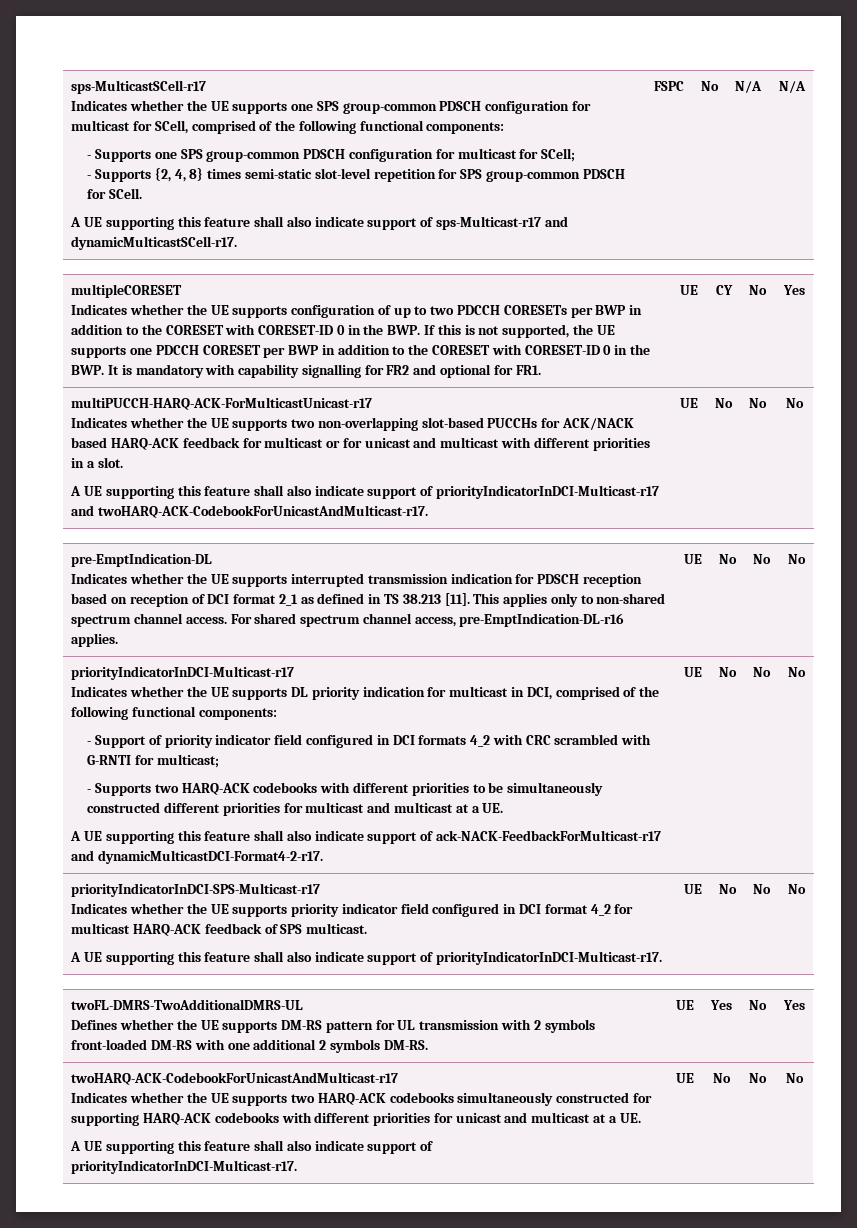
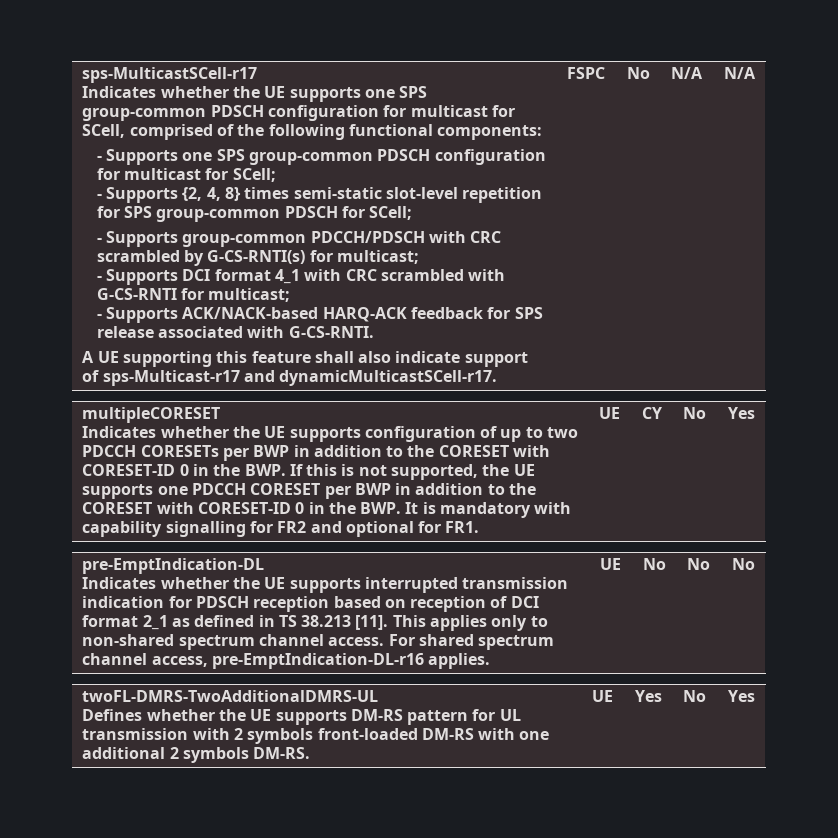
[109,188,143,199] SCell. -> [369,206,413,220] [96,231,502,247] [96,250,419,266] [96,269,506,285] [96,288,291,302] [96,307,543,323] [96,326,374,338] SCell; // - Supports group-common PDCCH/PDSCH with CRC scrambled by G-CS-RNTI(s) for multicast; // - Supports DCI format 4_1 with CRC scrambled with G-CS-RNTI for multicast; // - Supports ACK/NACK-based HARQ-ACK feedback for SPS release associated with G-CS-RNTI.
[71,397,373,410] [71,417,634,431] [71,437,650,451] [71,457,123,468] [70,485,659,499] [71,505,428,518] [679,398,698,408] [715,398,733,408] [749,398,767,408] [785,398,804,408] // multiPUCCH-HARQ-ACK-ForMulticastUnicast-r17 // Indicates whether the UE supports two non-overlapping slot-based PUCCHs for ACK/NACK based HARQ-ACK feedback for multicast or for unicast and multicast with different priorities in a slot. // A UE supporting this feature shall also indicate support of priorityIndicatorInDCI-Multicast-r17 and twoHARQ-ACK-CodebookForUnicastAndMulticast-r17. | UE | No | No | No -> (755, 413) none
[71,666,295,680] [71,686,660,700] [71,706,277,720] [87,734,652,748] [87,754,219,768] [87,782,604,796] [87,802,504,816] [70,830,661,844] [71,850,323,864] [683,667,702,677] [719,667,737,677] [753,667,771,677] [787,667,806,677] [71,883,321,897] [71,903,634,917] [71,923,368,936] [70,951,662,965] [683,884,702,894] [719,884,737,894] [753,884,771,894] [787,884,806,894] // priorityIndicatorInDCI-Multicast-r17 // Indicates whether the UE supports DL priority indication for multicast in DCI, comprised of the following functional components: // - Support of priority indicator field configured in DCI formats 4_2 with CRC scrambled with G-RNTI for multicast; // - Supports two HARQ-ACK codebooks with different priorities to be simultaneously constructed different priorities for multicast and multicast at a UE. // A UE supporting this feature shall also indicate support of ack-NACK-FeedbackForMulticast-r17 and dynamicMulticastDCI-Format4-2-r17. | UE | No | No | No // priorityIndicatorInDCI-SPS-Multicast-r17 // Indicates whether the UE supports priority indicator field configured in DCI format 4_2 for multicast HARQ-ACK feedback of SPS multicast. // A UE supporting this feature shall also indicate support of priorityIndicatorInDCI-Multicast-r17. | UE | No | No | No -> (755, 564) none
[71,1072,399,1085] [71,1092,652,1106] [71,1112,641,1126] [70,1140,434,1154] [71,1160,298,1174] [675,1073,694,1083] [713,1073,731,1083] [749,1073,767,1083] [785,1073,804,1083] // twoHARQ-ACK-CodebookForUnicastAndMulticast-r17 // Indicates whether the UE supports two HARQ-ACK codebooks simultaneously constructed for supporting HARQ-ACK codebooks with different priorities for unicast and multicast at a UE. // A UE supporting this feature shall also indicate support of priorityIndicatorInDCI-Multicast-r17. | UE | No | No | No -> (755, 696) none

